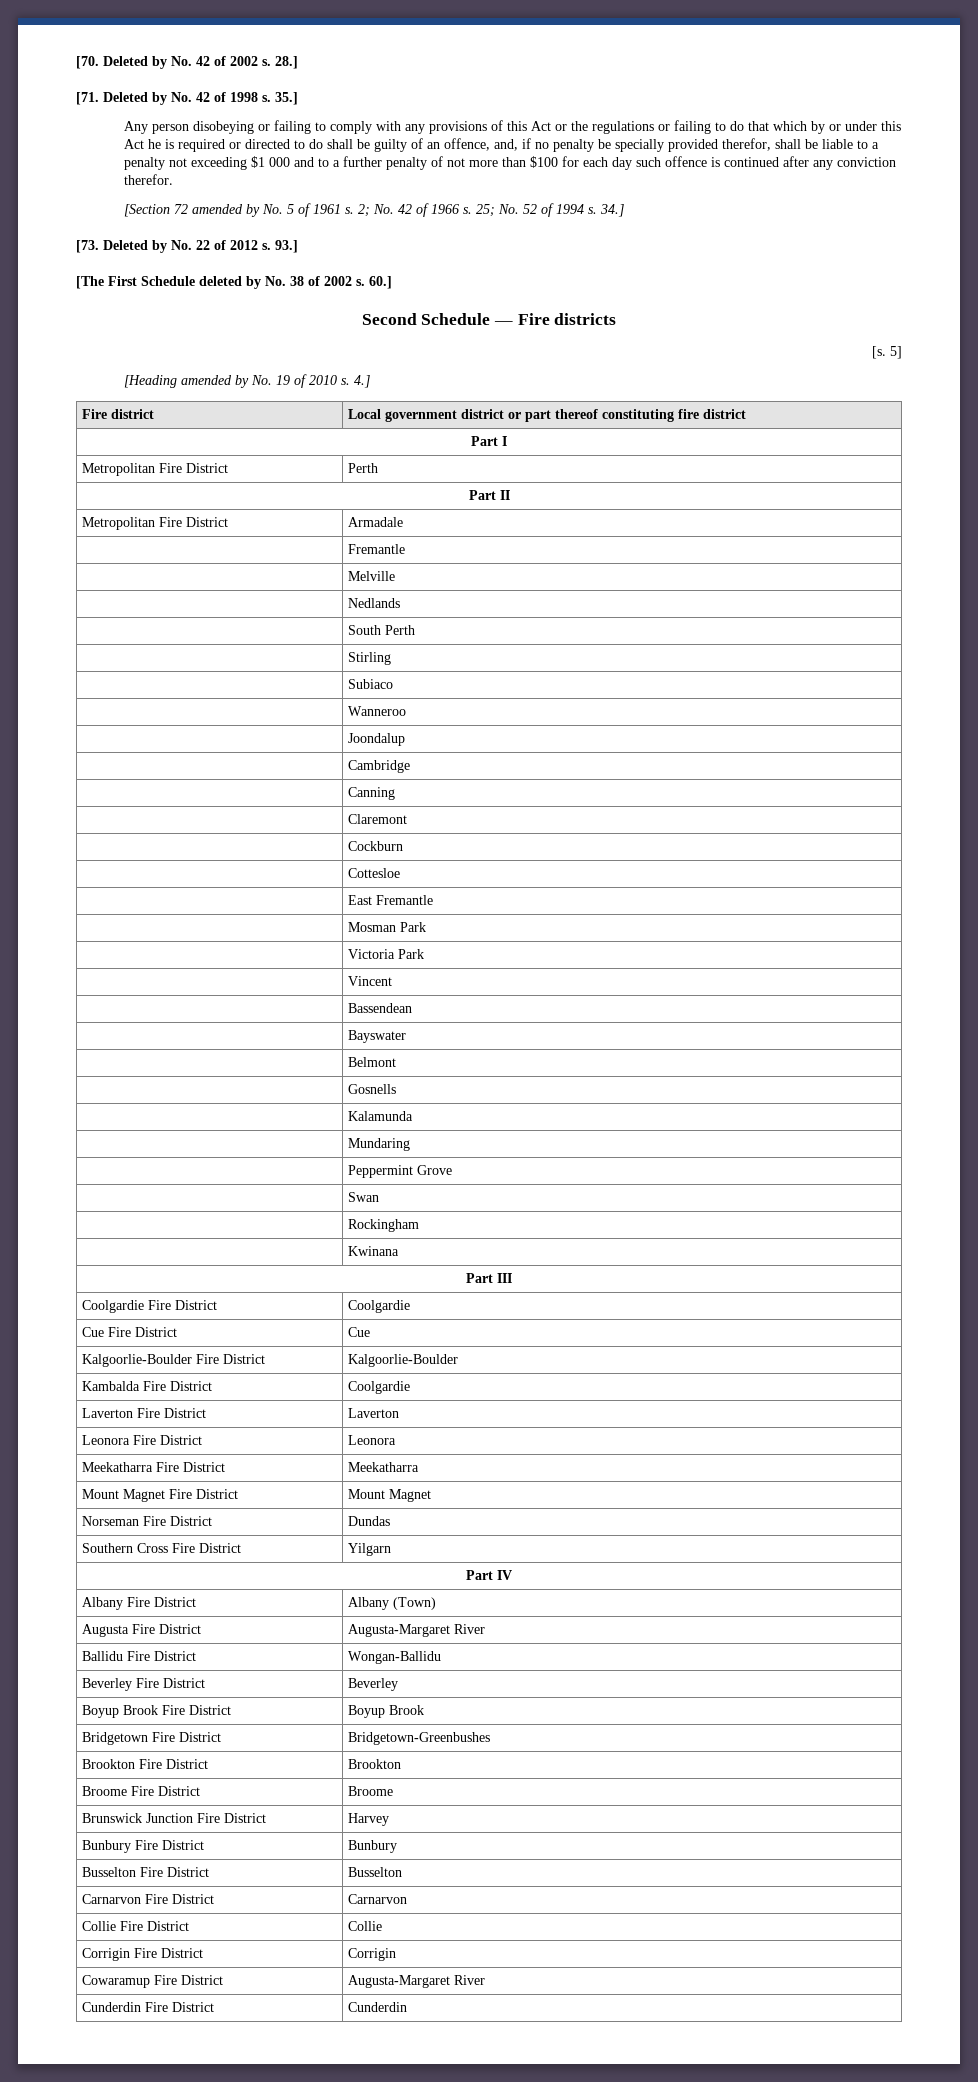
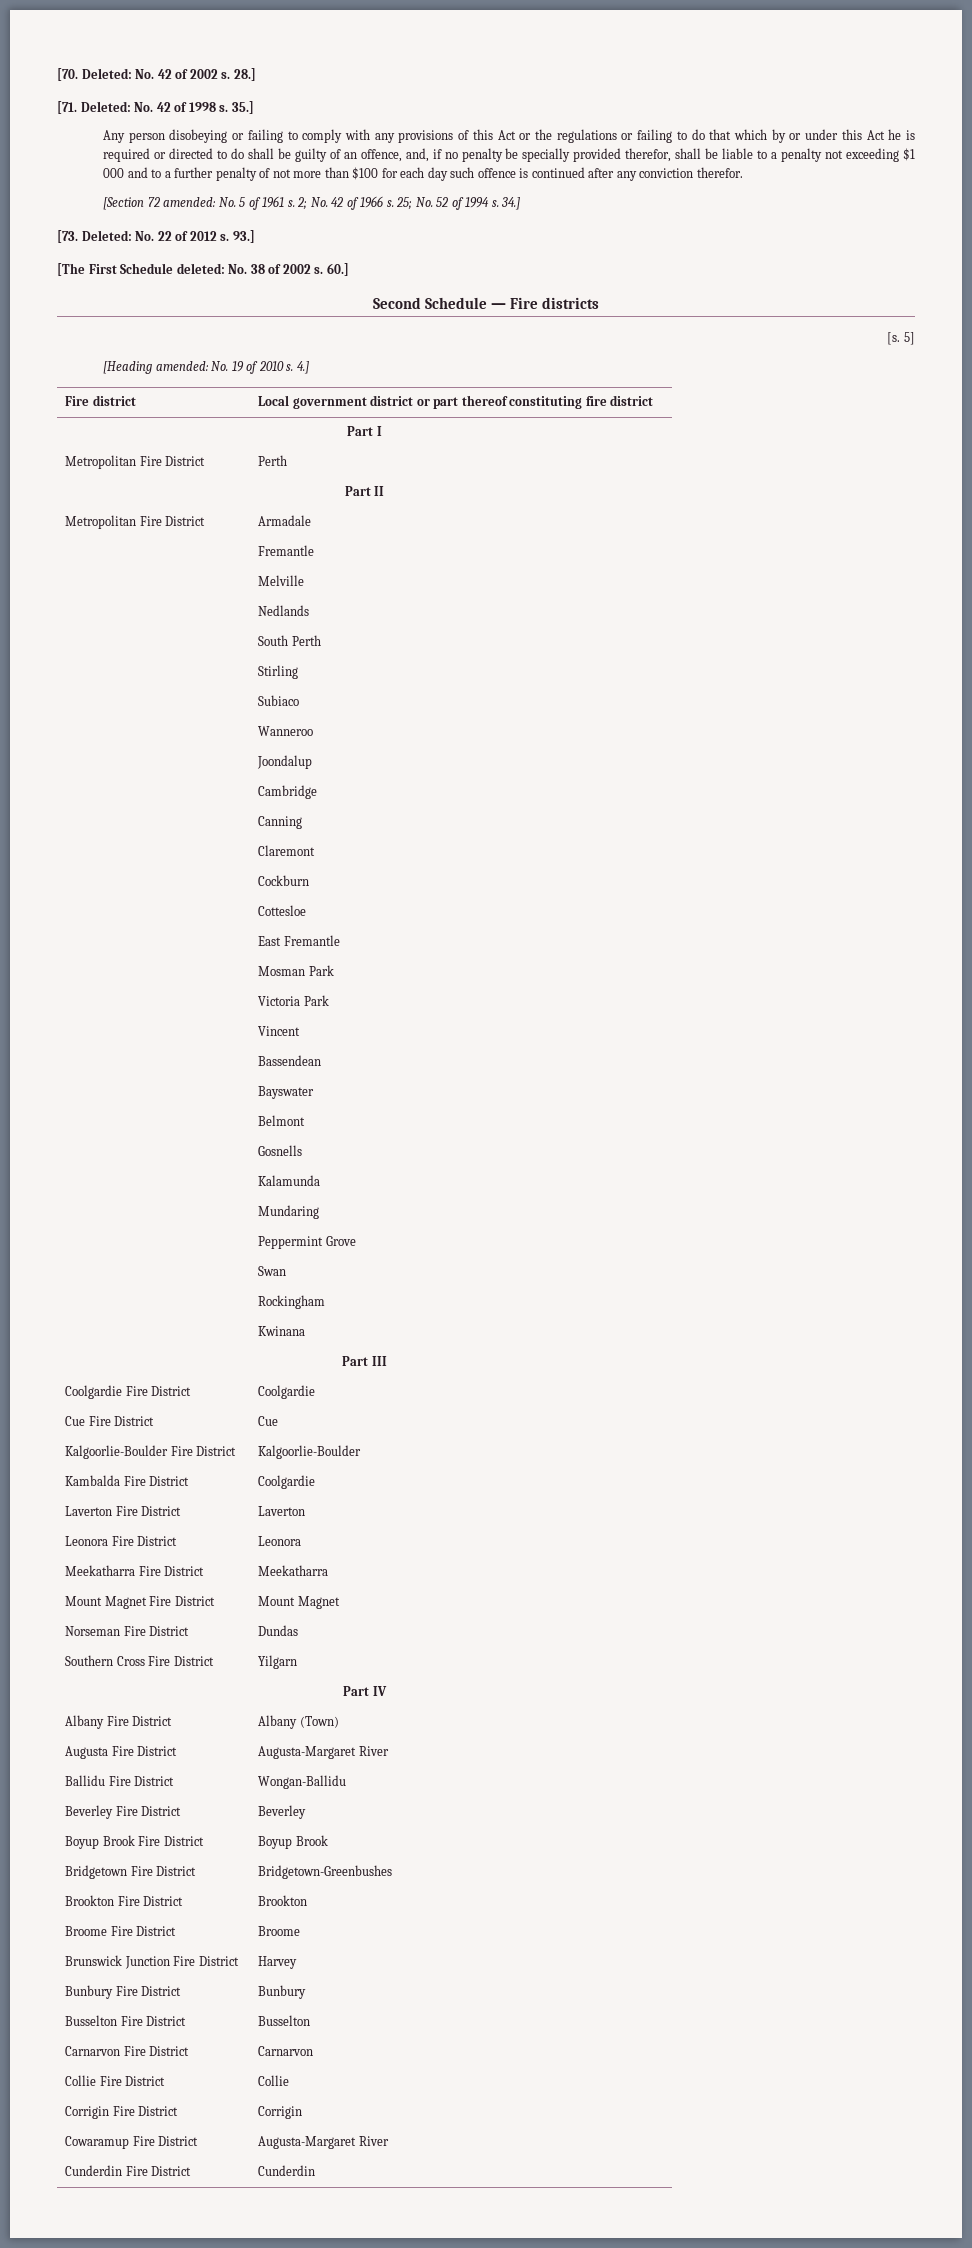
[103,56,167,69] Deleted by -> [81,68,132,79] Deleted:
[103,92,167,105] Deleted by -> [80,101,131,112] Deleted:
[192,204,261,217] amended by -> [163,197,217,207] amended:
[103,240,167,253] Deleted by -> [81,230,132,241] Deleted:
[199,276,261,289] deleted by -> [176,263,225,274] deleted:
[181,375,250,388] amended by -> [155,361,209,371] amended:

